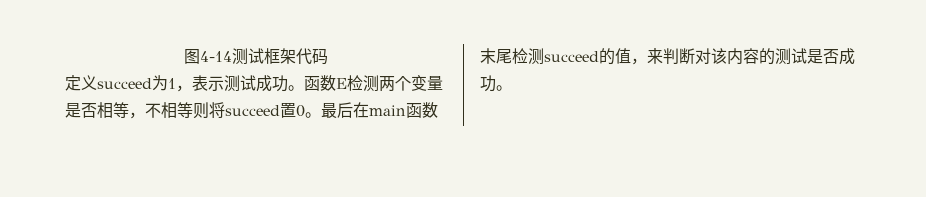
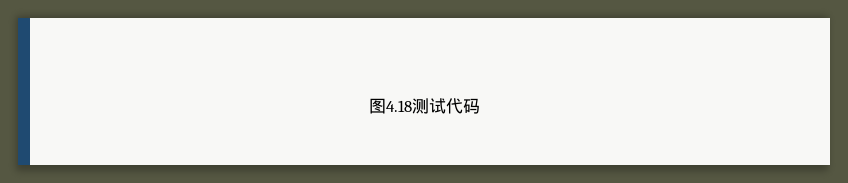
[199,48,328,65] [65,75,443,92] [65,102,438,119] [480,48,855,65] [480,75,512,92] 4-14测试框架代码 // 定义succeed为1，表示测试成功。函数E检测两个变量是否相等，不相等则将succeed置0。最后在main函数末尾检测succeed的值，来判断对该内容的测试是否成功。 -> [385,98,480,114] 4.18测试代码

